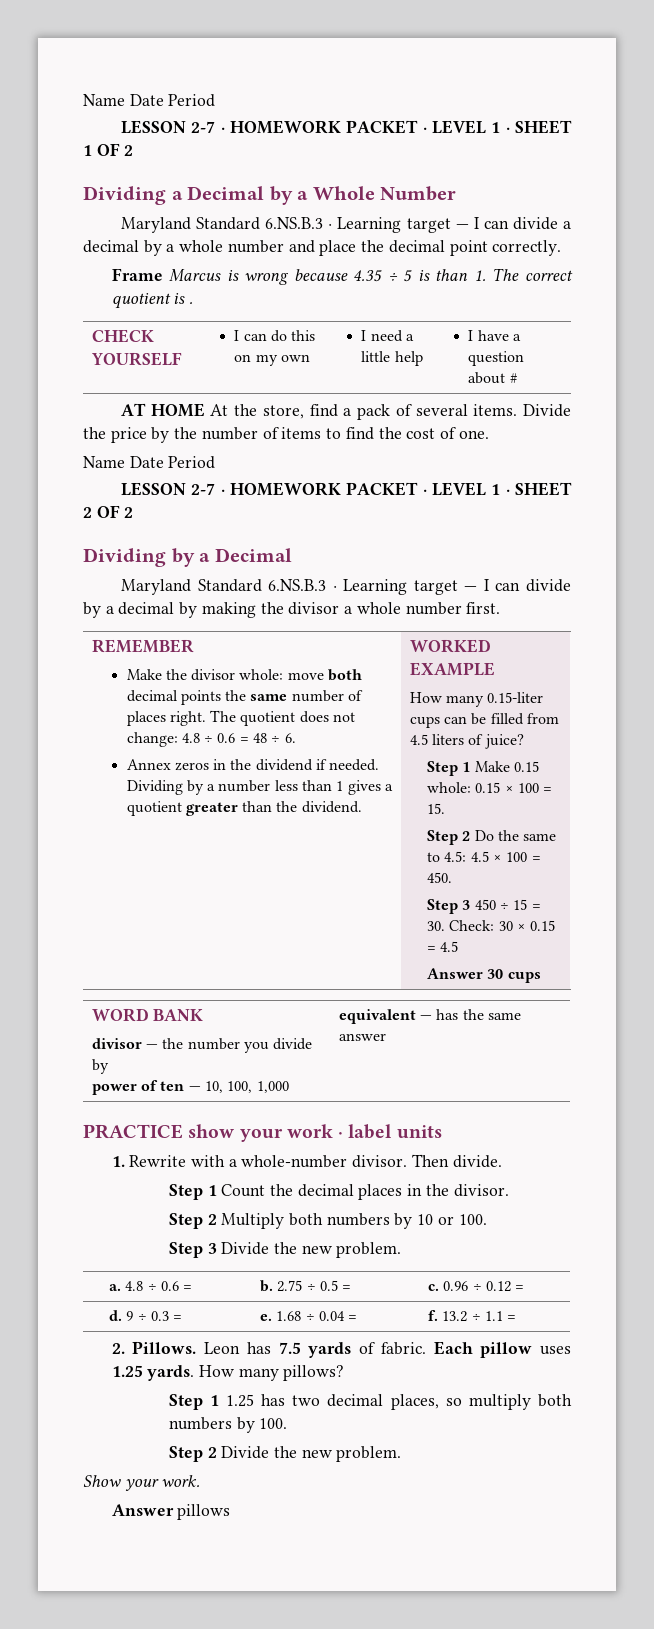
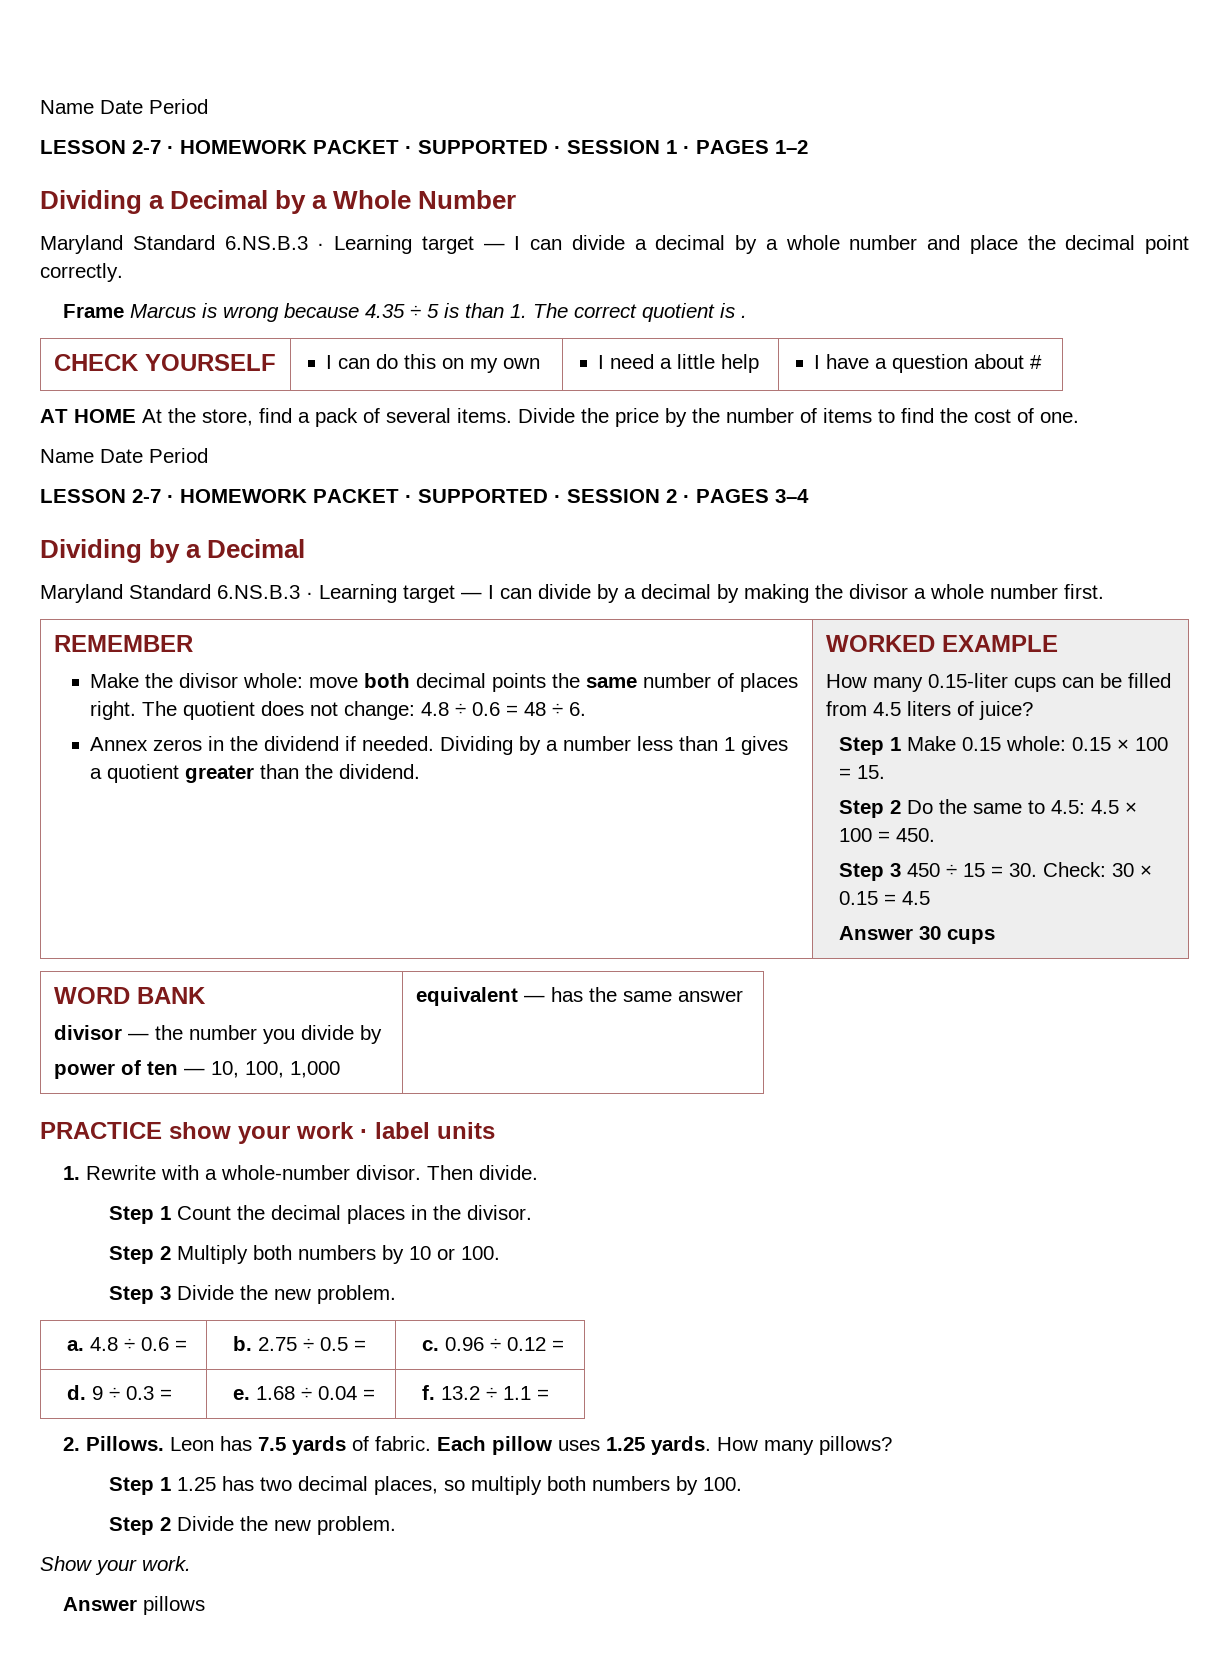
[83,94,216,107] [121,120,573,134] [83,143,134,156] Name Date Period // LESSON 2-7 · HOMEWORK PACKET · LEVEL 1 · SHEET 1 OF 2 -> [40,99,208,114] [40,140,808,154] Name Date Period // LESSON 2-7 · HOMEWORK PACKET · SUPPORTED · SESSION 1 · PAGES 1–2
[432,482,573,496] [83,505,134,518] LEVEL 1 · SHEET 2 OF 2 -> [418,489,809,503] SUPPORTED · SESSION 2 · PAGES 3–4

